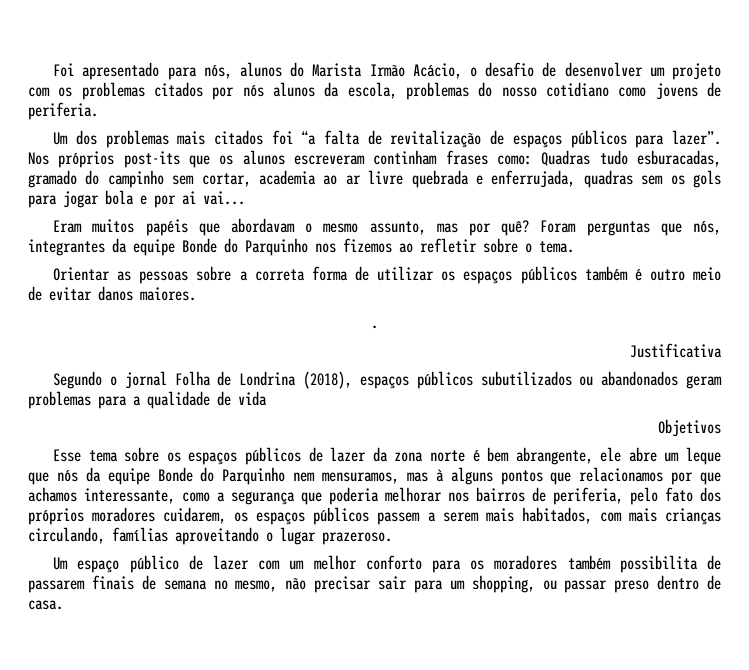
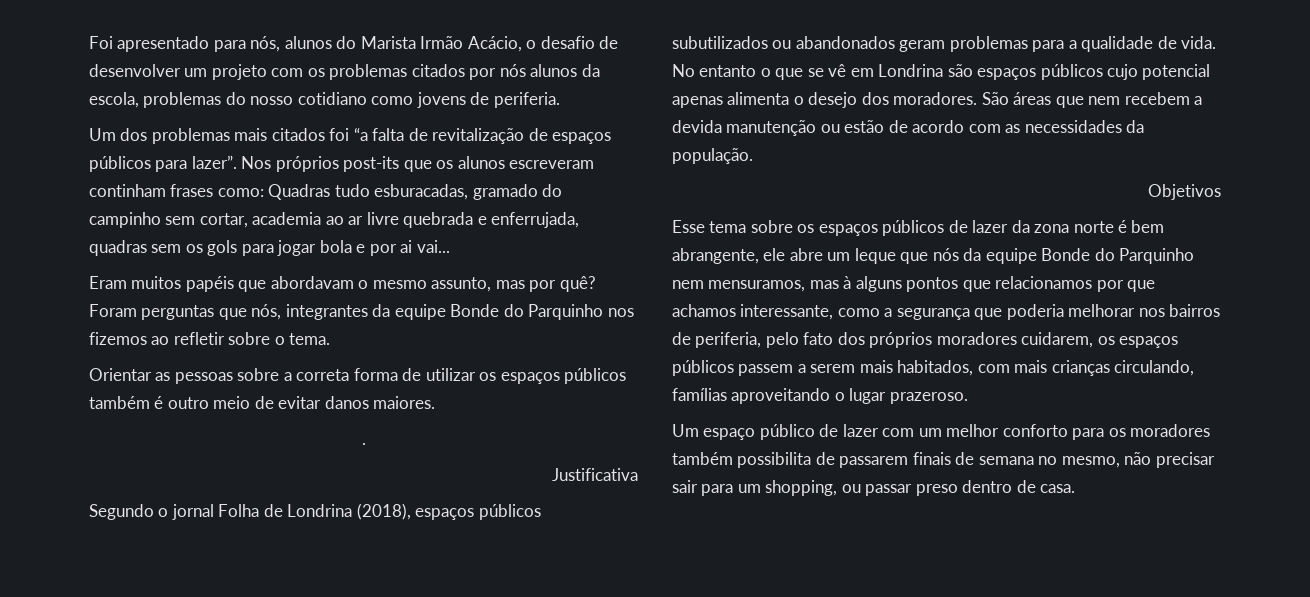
[238,391,267,406] vida -> [1181,36,1217,49] [672,64,1211,80] [672,92,1203,108] [672,120,1145,136] [672,148,753,164] vida. No entanto o que se vê em Londrina são espaços públicos cujo potencial apenas alimenta o desejo dos moradores. São áreas que nem recebem a devida manutenção ou estão de acordo com as necessidades da população.

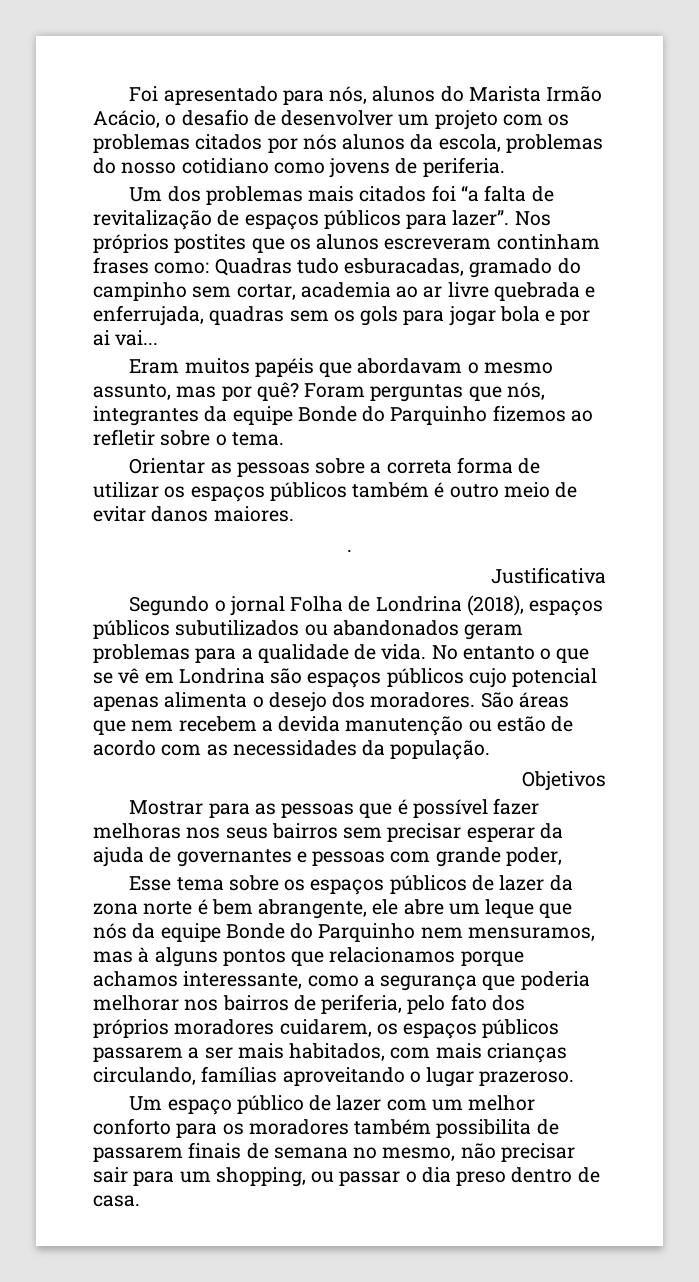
[343,156,400,172] post-its -> [174,234,247,253] postites
[607,308,634,317] nos -> (488, 415) none
(1221, 192) none -> [129,798,540,818] [93,823,563,842] [93,847,562,867] // Mostrar para as pessoas que é possível fazer melhoras nos seus bairros sem precisar esperar da ajuda de governantes e pessoas com grande poder,
[1096,280,1156,292] por que -> [460,951,524,966] porque
[738,364,856,376] passem a serem -> [93,1047,233,1062] passarem a ser
(913, 490) none -> [405,1167,451,1183] o dia

